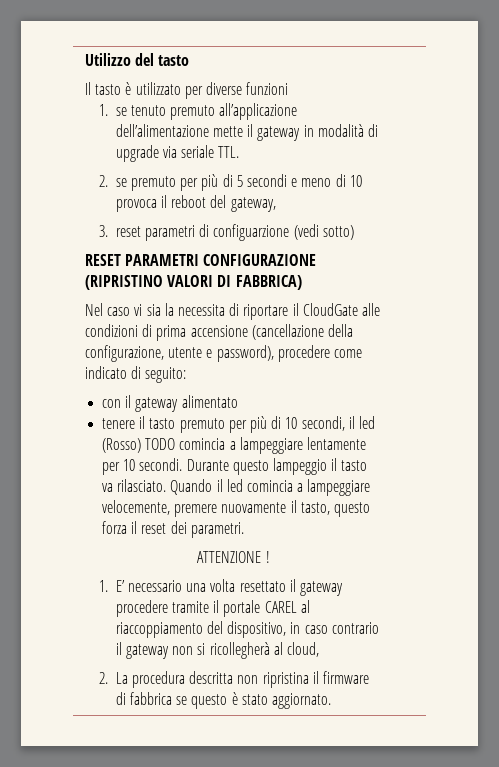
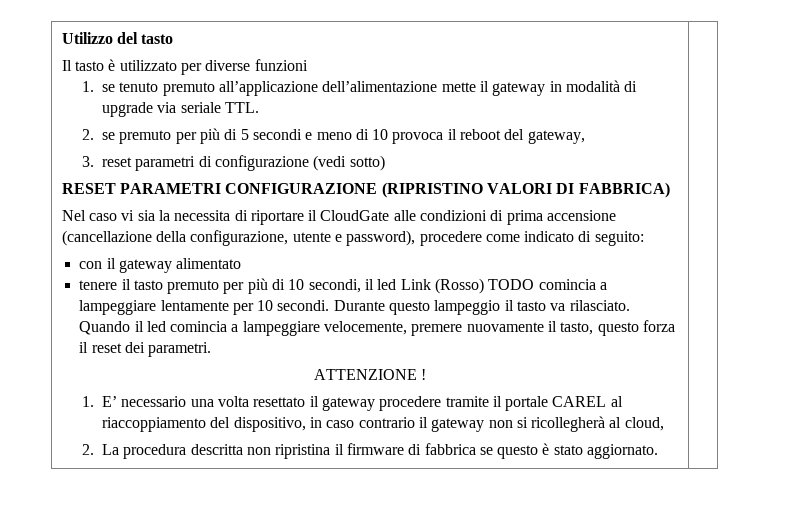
[213,224,290,241] configuarzione -> [214,155,309,171] configurazione
(375, 422) none -> [400,279,431,290] Link

